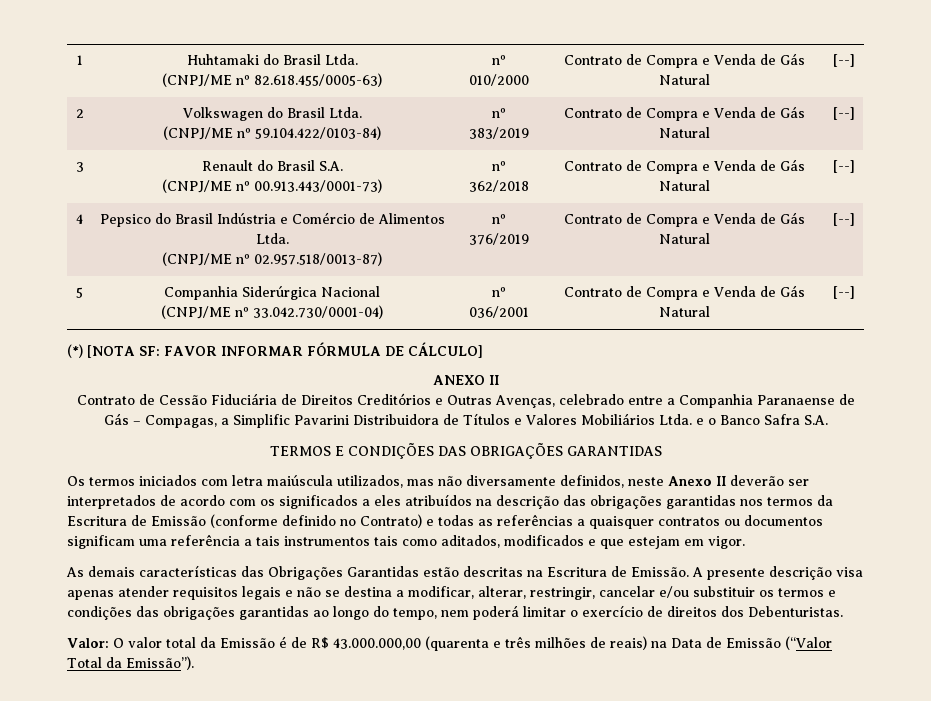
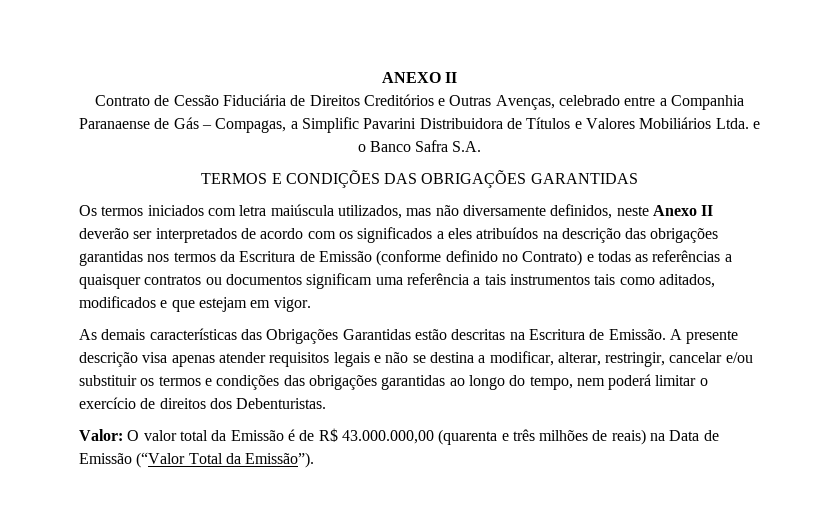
[76,55,83,65] [186,54,358,65] [162,73,382,87] [491,55,506,65] [468,74,529,86] [564,53,805,68] [659,74,710,85] [833,54,855,67] [75,109,84,118] [182,107,362,121] [163,126,381,140] [491,108,506,118] [468,127,529,139] [564,106,805,121] [659,127,710,138] [833,107,855,120] [75,162,84,172] [201,160,343,171] [162,179,382,193] [491,161,506,171] [468,180,529,192] [564,159,805,174] [659,180,710,191] [833,160,855,173] [76,214,83,224] [99,212,445,227] [255,233,289,244] [162,252,382,266] [491,214,506,224] [468,233,529,245] [564,212,805,227] [659,233,710,244] [833,213,855,226] [76,287,83,298] [164,286,380,300] [161,305,383,319] [491,287,506,297] [468,306,529,318] [564,285,805,300] [659,306,710,317] [833,286,855,299] [67,342,483,358] 1 | Huhtamaki do Brasil Ltda. // (CNPJ/ME nº 82.618.455/0005-63) | nº 010/2000 | Contrato de Compra e Venda de Gás Natural | [--] // 2 | Volkswagen do Brasil Ltda. // (CNPJ/ME nº 59.104.422/0103-84) | nº 383/2019 | Contrato de Compra e Venda de Gás Natural | [--] // 3 | Renault do Brasil S.A. // (CNPJ/ME nº 00.913.443/0001-73) | nº 362/2018 | Contrato de Compra e Venda de Gás Natural | [--] // 4 | Pepsico do Brasil Indústria e Comércio de Alimentos Ltda. // (CNPJ/ME nº 02.957.518/0013-87) | nº 376/2019 | Contrato de Compra e Venda de Gás Natural | [--] // 5 | Companhia Siderúrgica Nacional // (CNPJ/ME nº 33.042.730/0001-04) | nº 036/2001 | Contrato de Compra e Venda de Gás Natural | [--] // (*) [NOTA SF: FAVOR INFORMAR FÓRMULA DE CÁLCULO] // -> (381, 77) none

